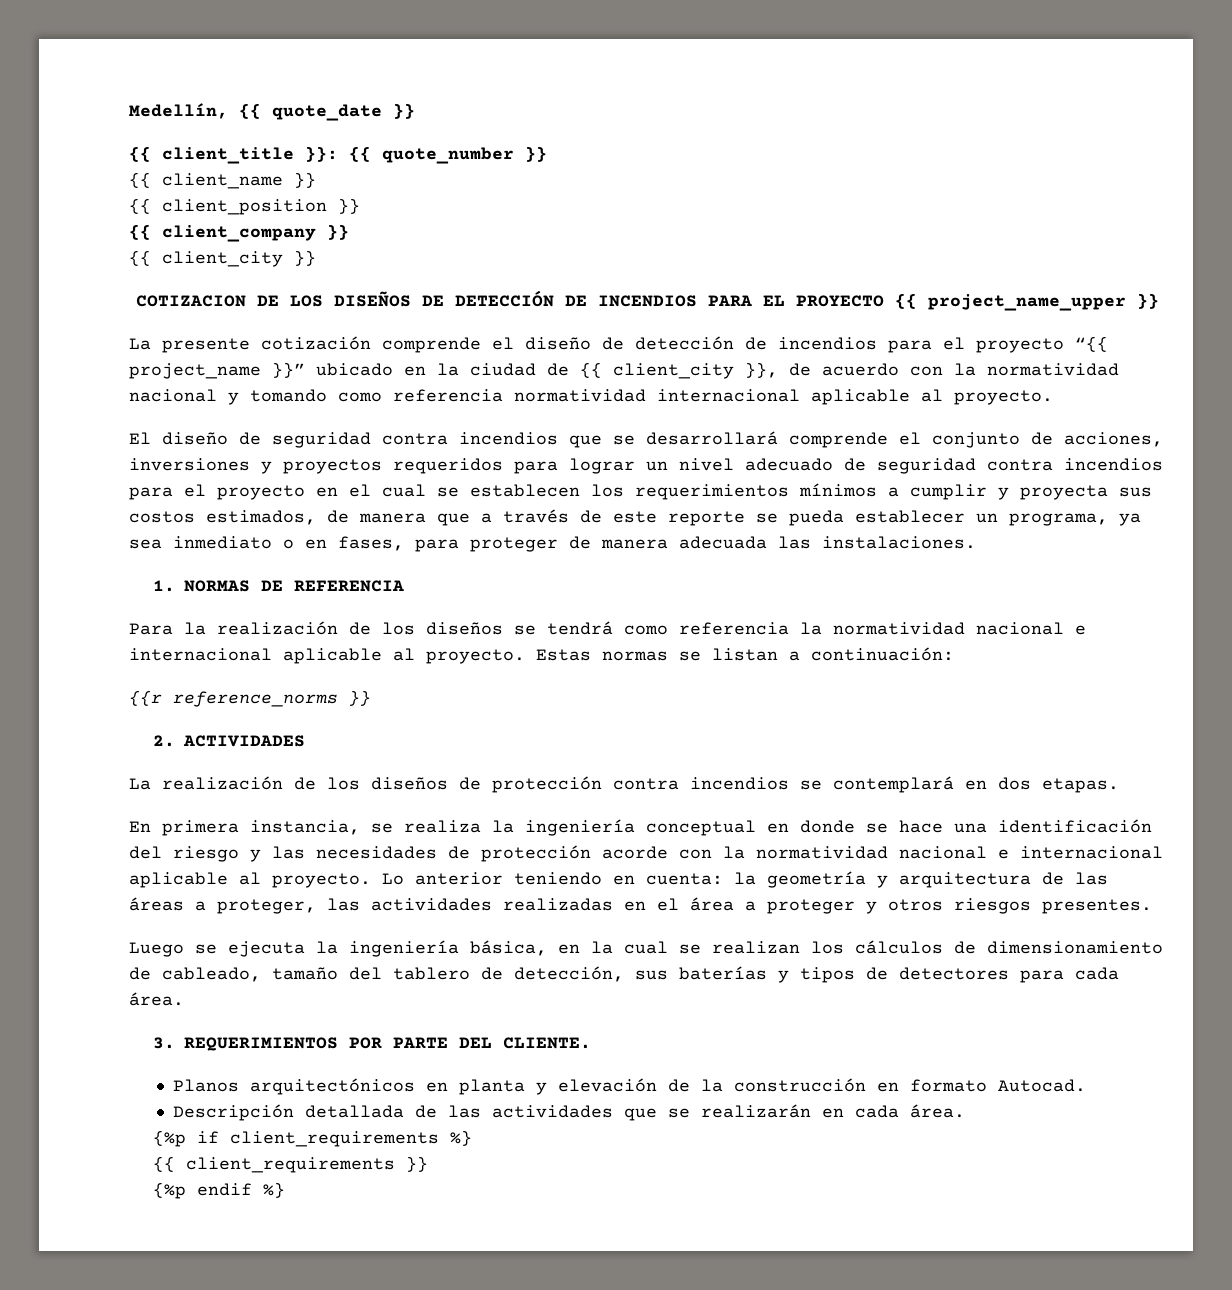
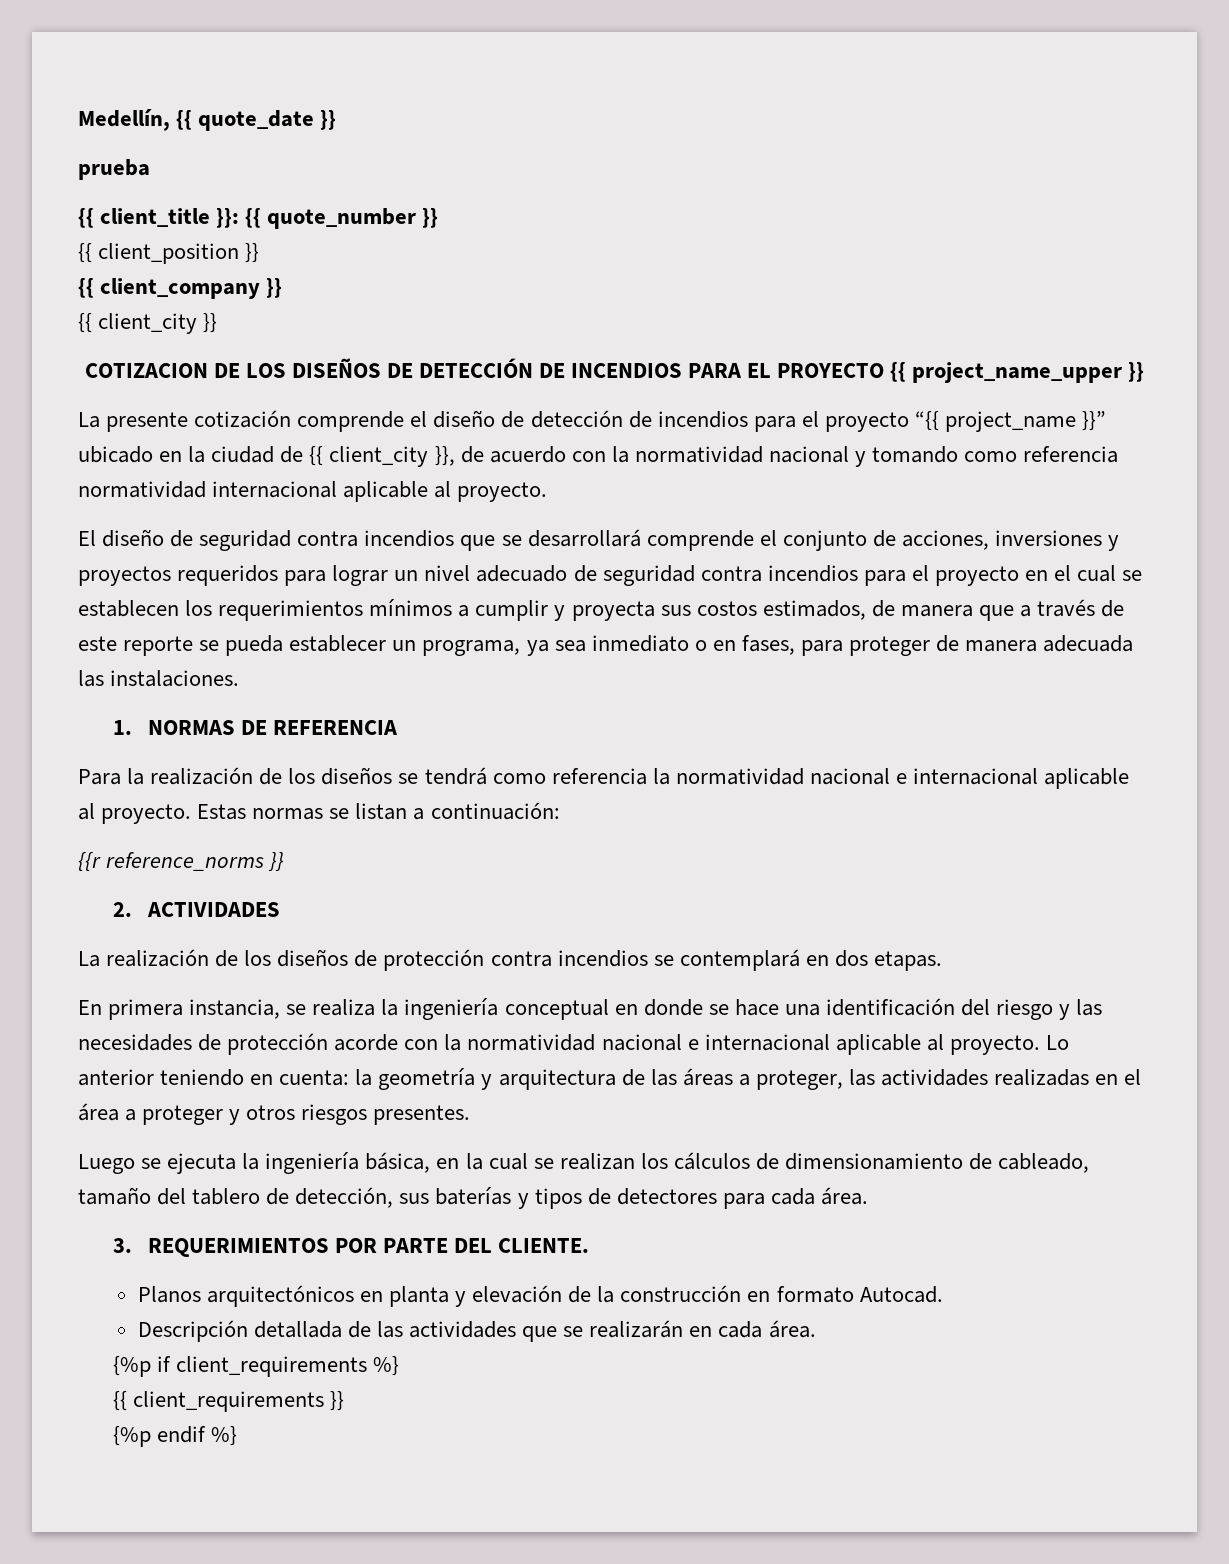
(415, 111) none -> [78,159,150,180] // prueba
[129,172,316,189] // {{ client_name }} -> (439, 218) none

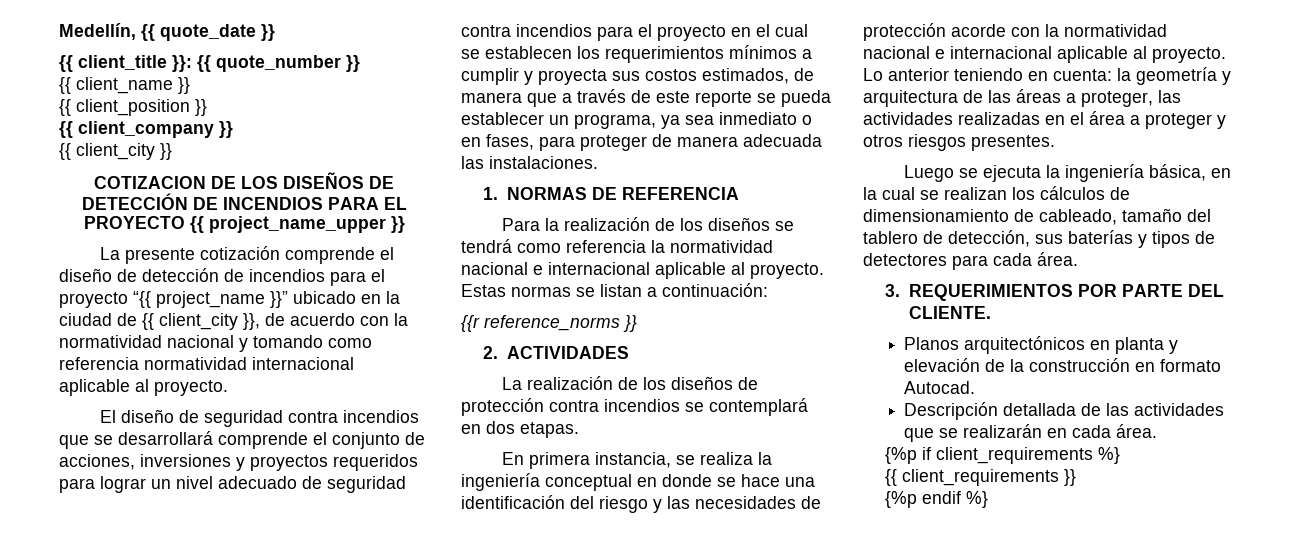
[78,159,150,180] // prueba -> (275, 32) none
(439, 218) none -> [59,77,190,94] // {{ client_name }}

